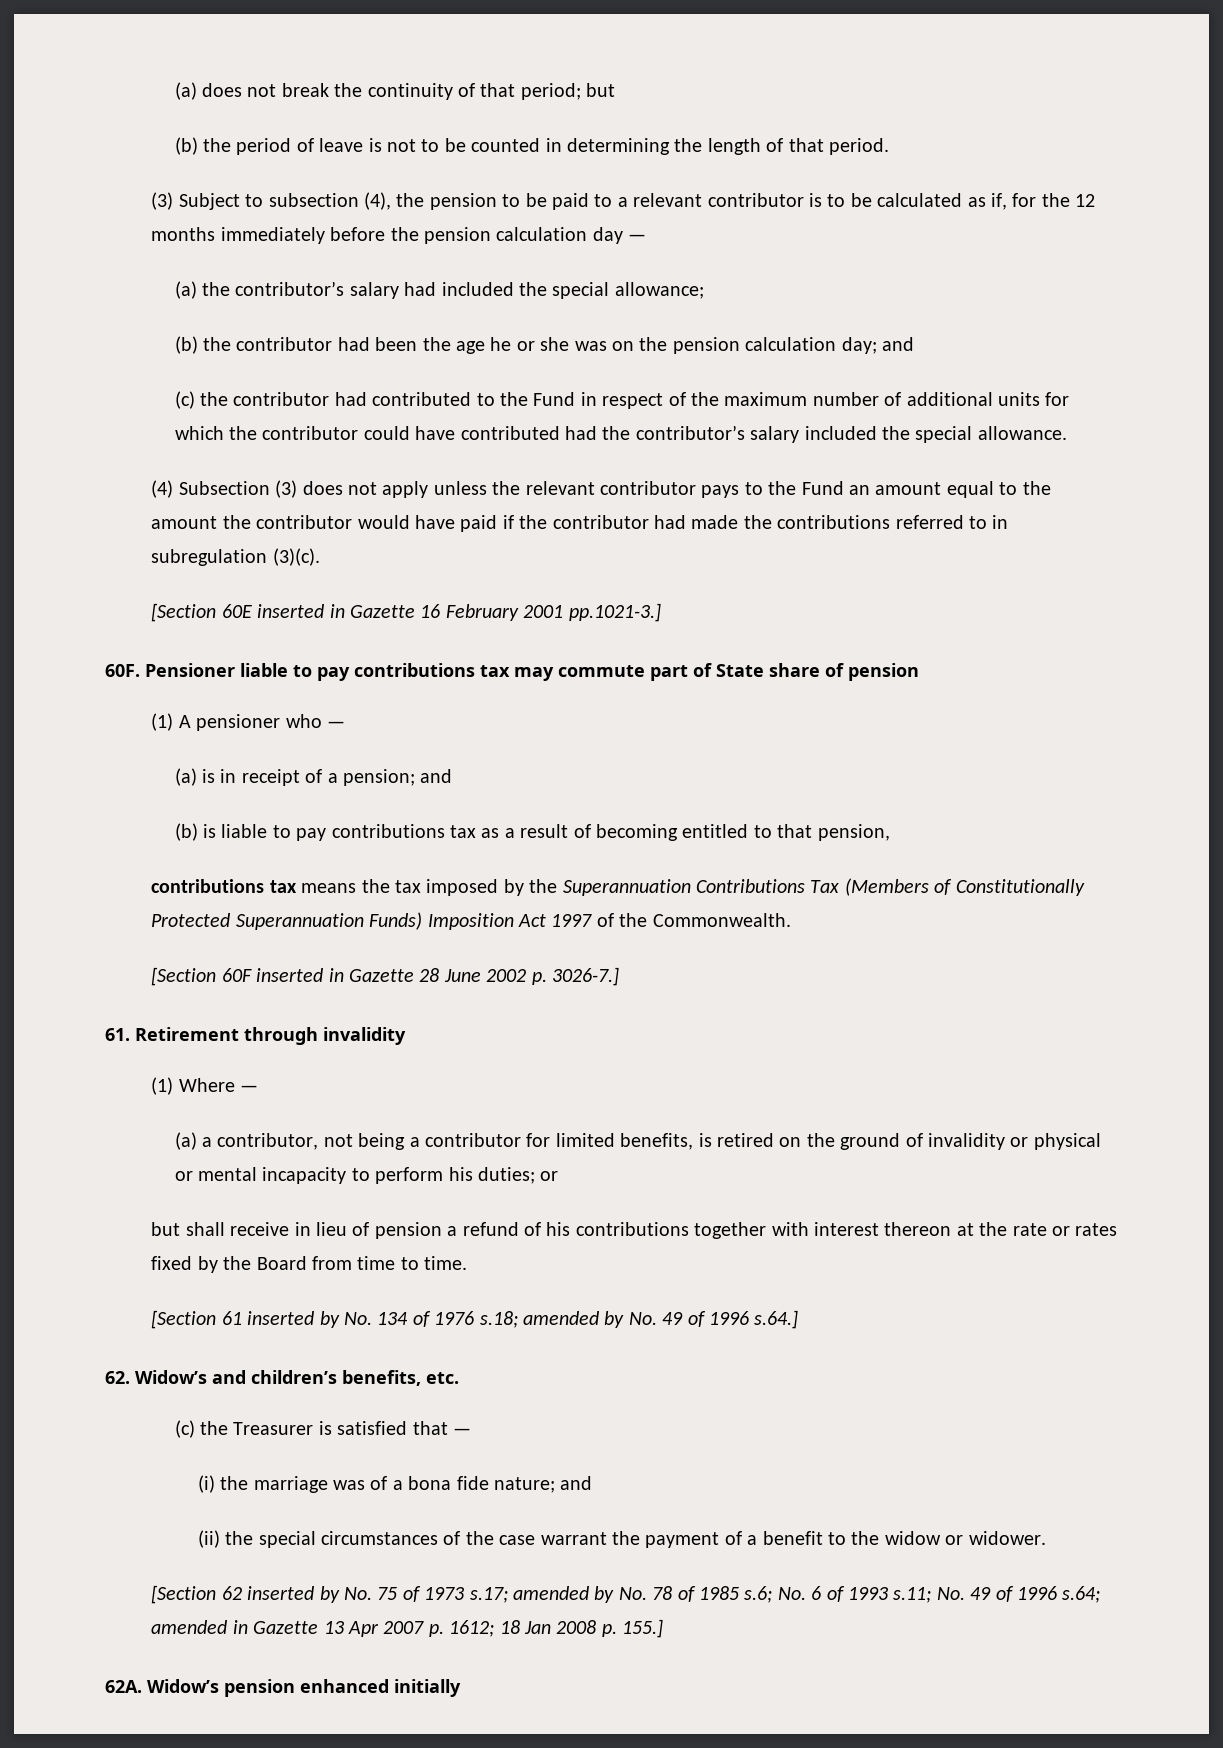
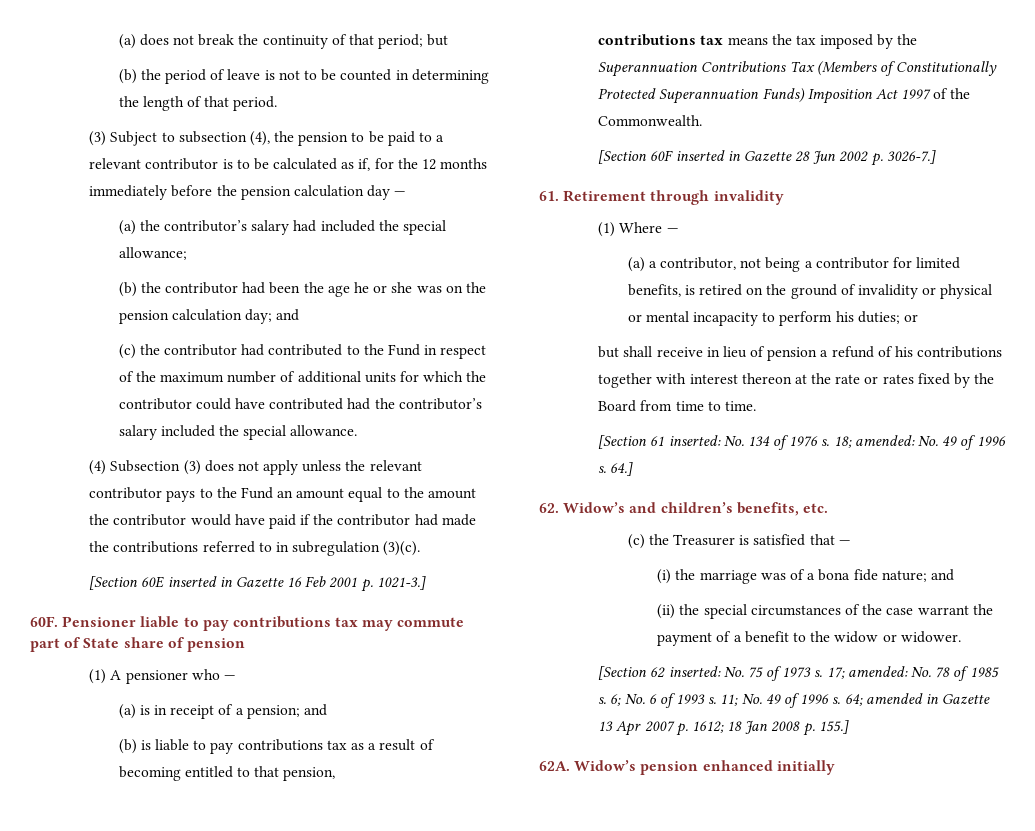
[445,603,661,622] February 2001 pp.1021-3.] -> [305,576,426,592] Feb 2001 p. 1021-3.]
[443,969,481,982] June -> [813,150,837,164] Jun
[247,1311,340,1328] inserted by -> [668,435,721,446] inserted:
[479,1310,799,1329] s.18; amended by No. 49 of 1996 s.64.] -> [821,435,1006,450] [598,462,634,476] s. 18; amended: No. 49 of 1996 s. 64.]
[247,1586,340,1603] inserted by -> [668,666,721,677] inserted:
[469,1586,615,1603] s.17; amended by -> [814,666,908,679] s. 17; amended:
[744,1586,773,1603] s.6; -> [598,694,622,706] s. 6;
[893,1586,1101,1603] s.11; No. 49 of 1996 s.64; -> [708,693,863,708] s. 11; No. 49 of 1996 s. 64;

